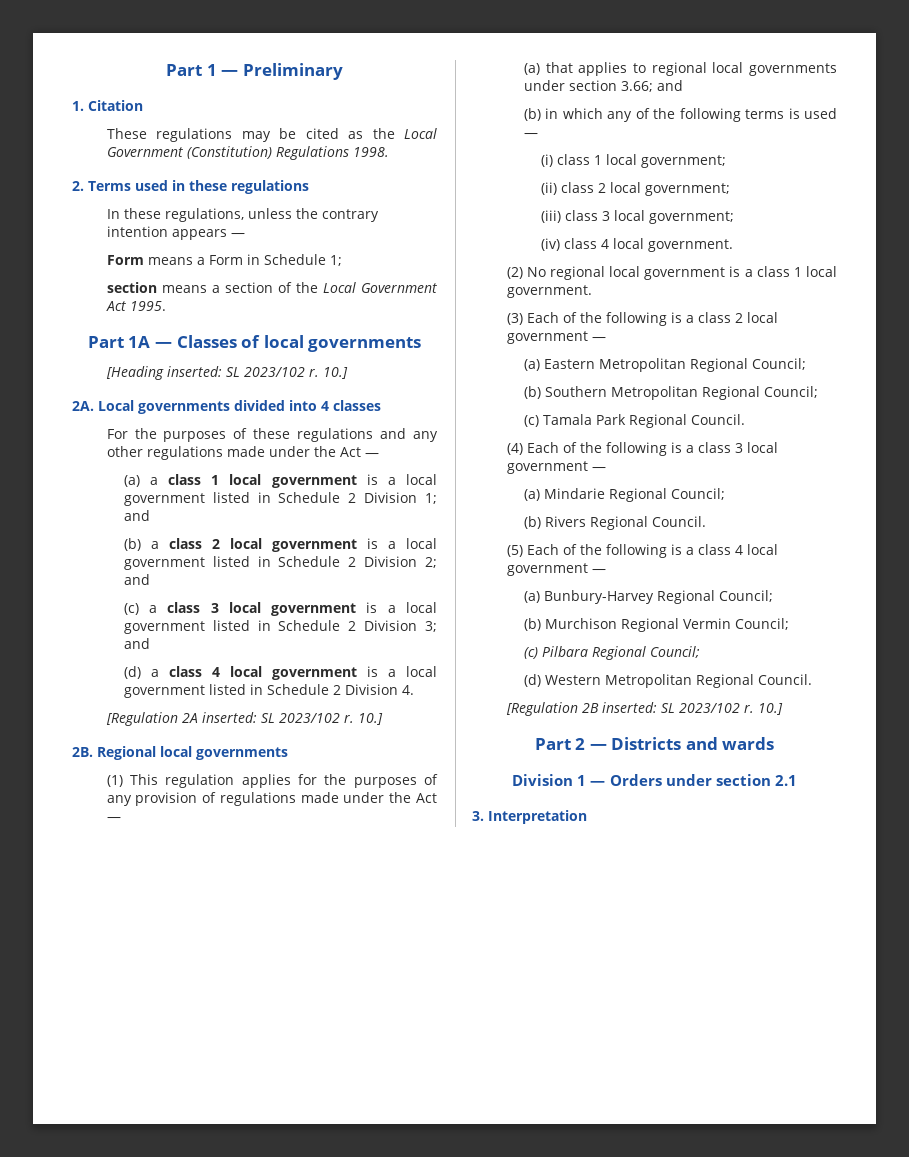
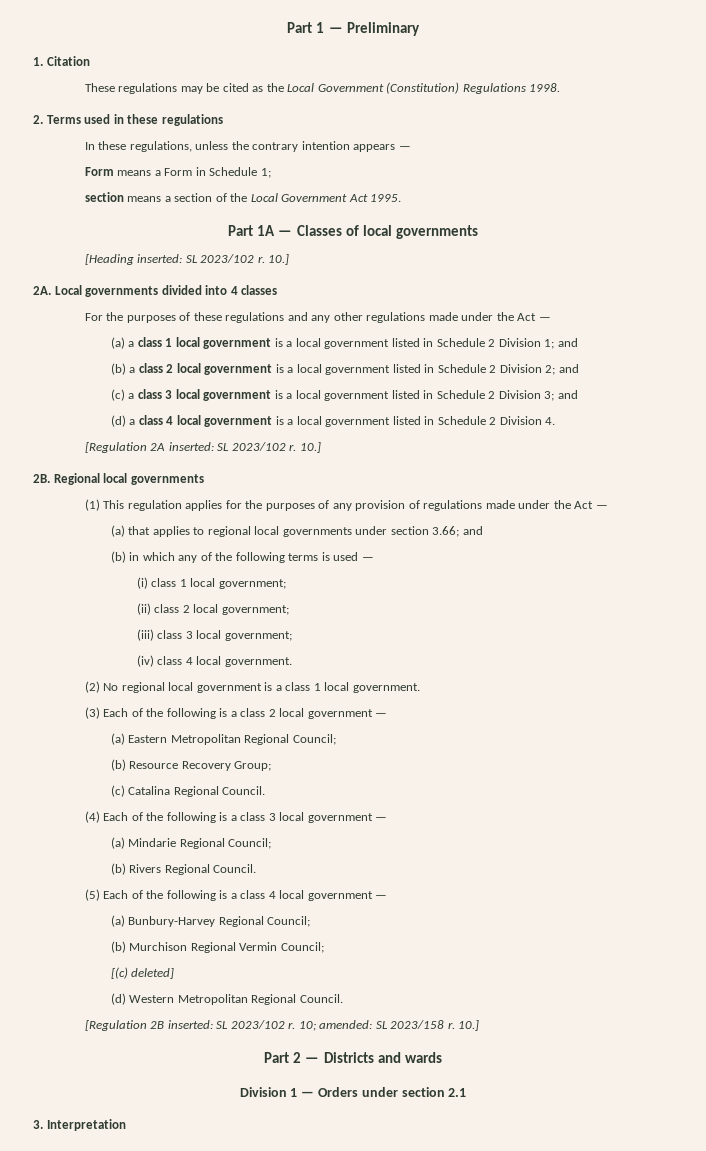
[544,386,818,400] [523,414,626,427] Southern Metropolitan Regional Council; // (c) Tamala Park -> [129,761,272,771] [110,785,171,797] Resource Recovery Group; // (c) Catalina
[523,646,700,660] (c) Pilbara Regional Council; -> [110,967,175,979] [(c) deleted]
(754, 709) none -> [298,1020,455,1031] 10; amended: SL 2023/158 r.

